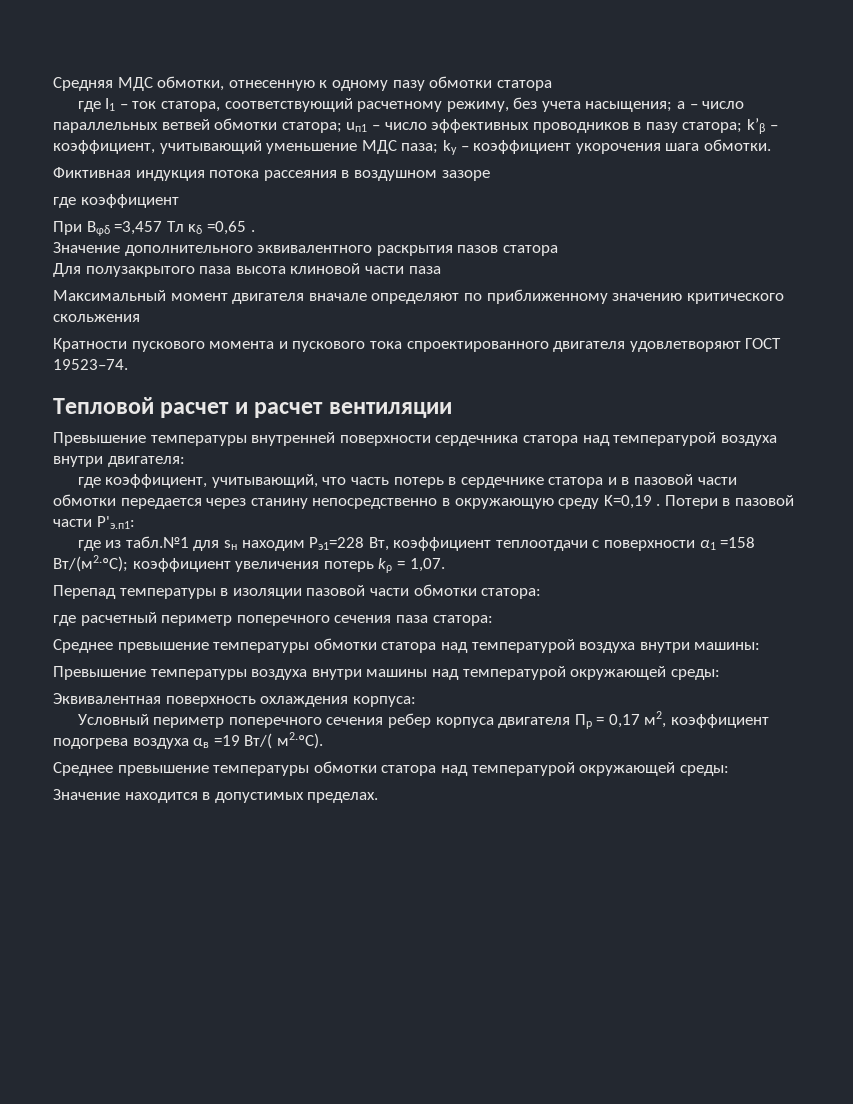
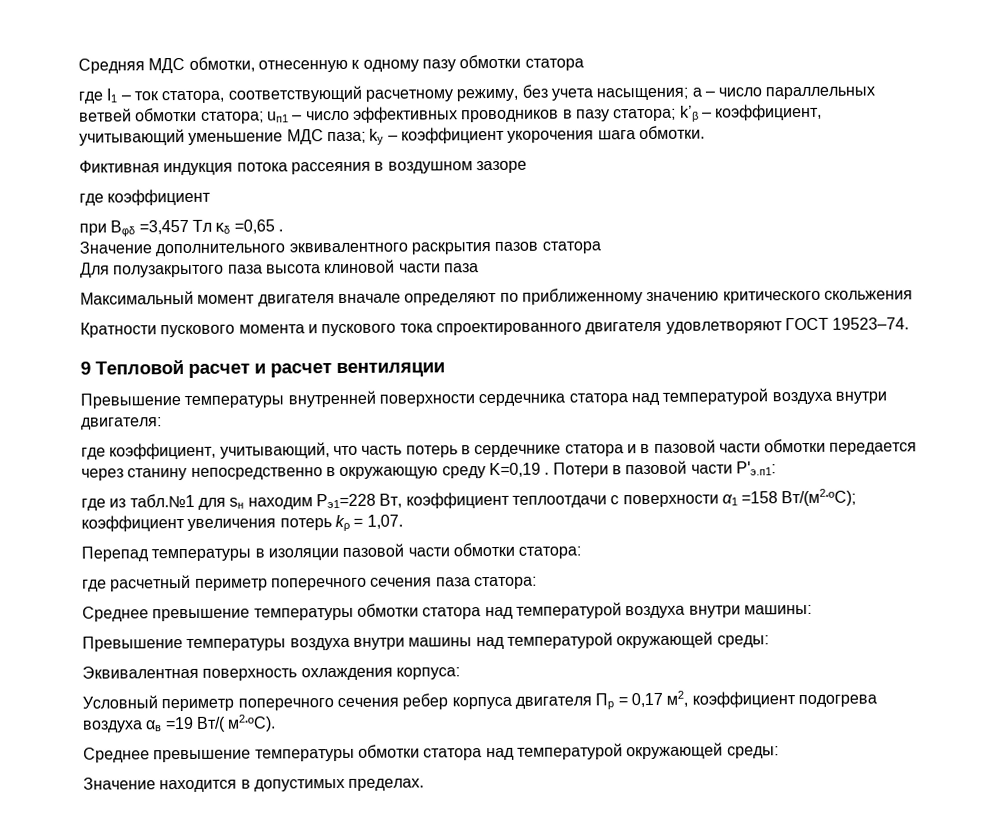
[53,221,82,235] При -> [79,223,107,236] при
(128, 364) none -> [80,361,91,375] 9

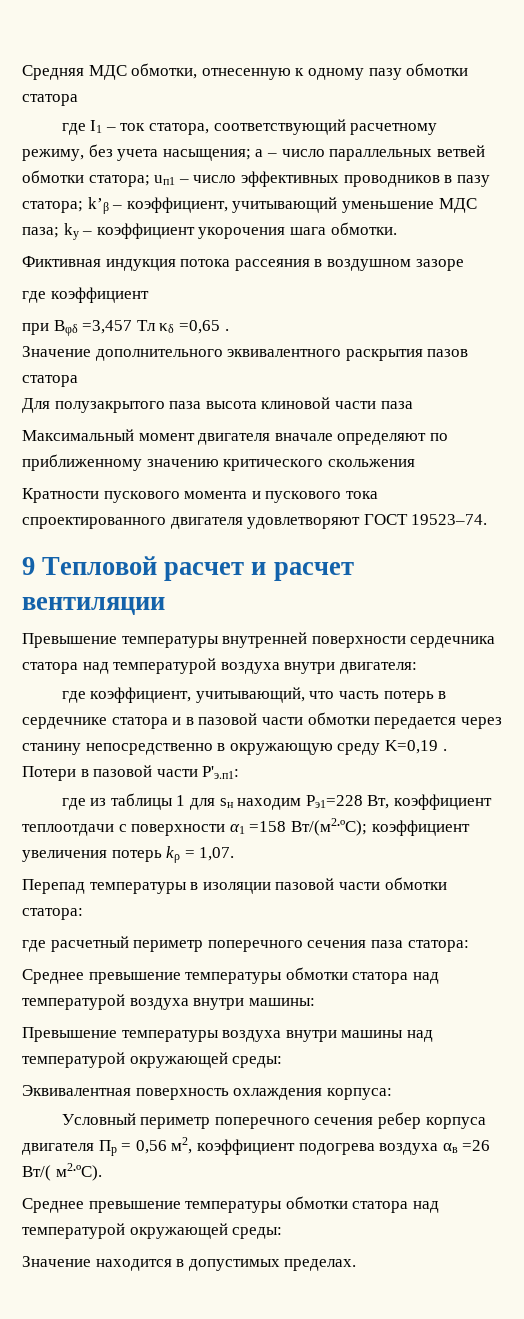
[129,493,195,509] табл.№1 -> [110,793,186,810] таблицы 1
[630,692,663,708] 0,17 -> [135,1140,167,1154] 0,56
[164,716,194,730] =19 -> [462,1140,491,1151] =26

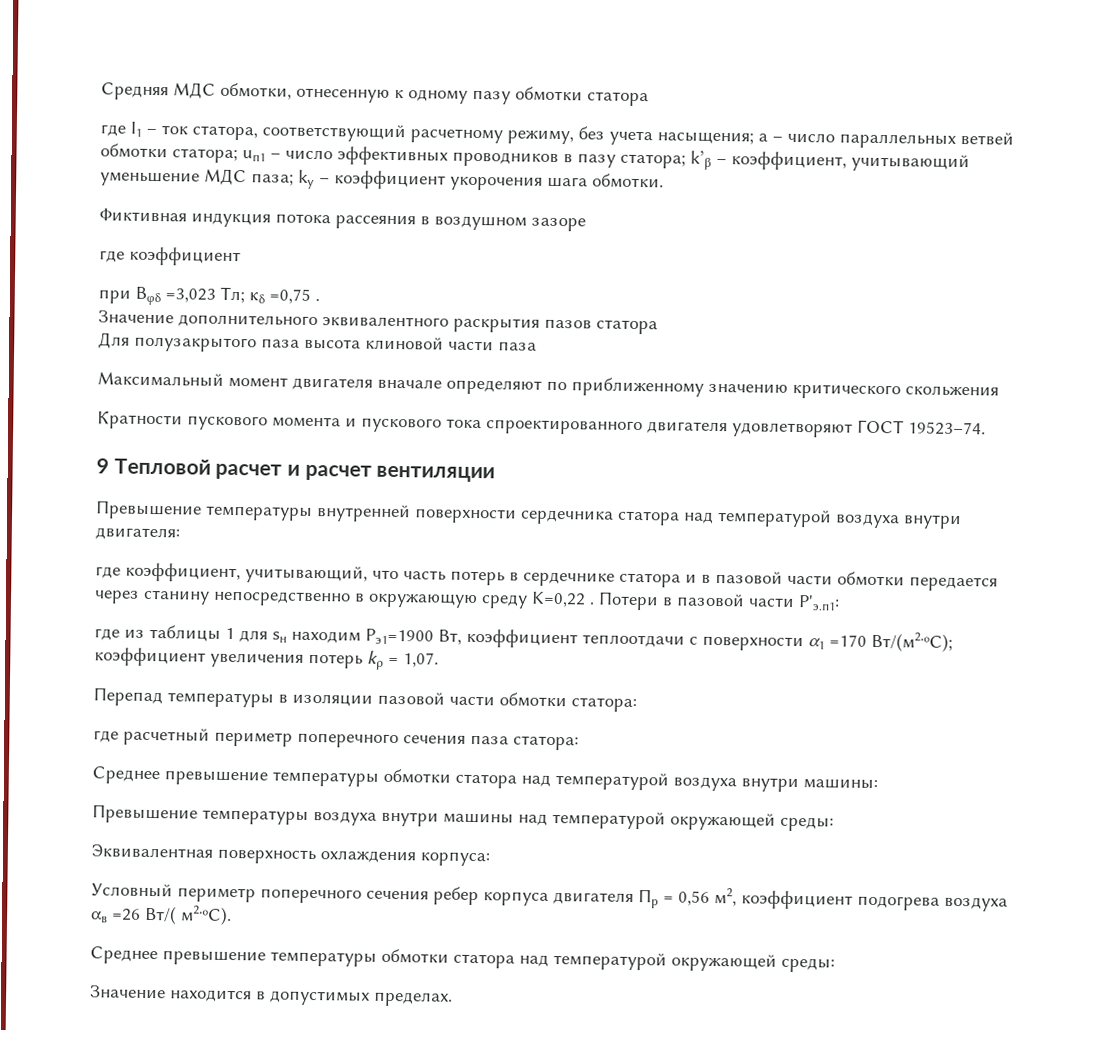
[82,320,220,334] =3,457 Тл κδ =0,65 -> [165,286,311,304] =3,023 Тл; κδ =0,75
[384,740,438,754] K=0,19 -> [531,591,586,608] K=0,22
[305,795,363,808] Pэ1=228 -> [365,628,434,645] Pэ1=1900
[249,821,287,832] =158 -> [829,634,867,647] =170

